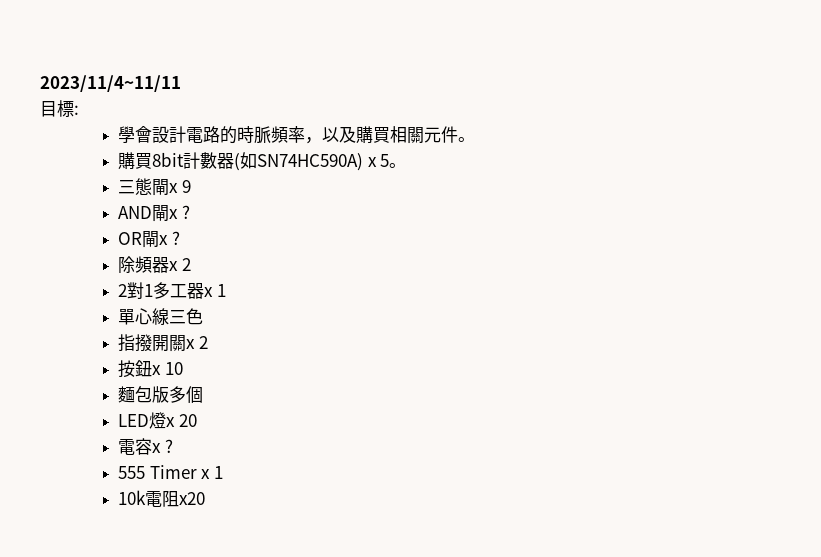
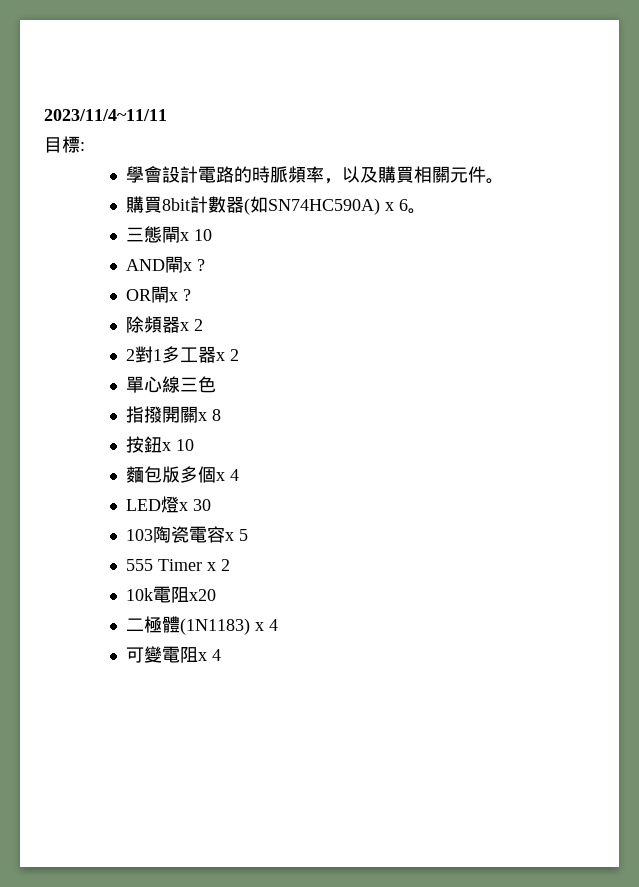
[380,154,390,167] 5 -> [399,199,409,211] 6
[181,180,191,193] 9 -> [194,229,213,241] 10
[216,284,226,297] 1 -> [230,349,240,361] 2
[198,336,208,349] 2 -> [212,409,222,421] 8
(203, 394) none -> [216,469,240,481] x 4
[178,414,197,427] 20 // -> [193,499,212,511] [126,526,190,543] 30 // 103陶瓷
[164,439,173,453] ? -> [239,529,249,541] 5
[213,466,223,479] 1 -> [221,559,231,571] 2
(205, 498) none -> [126,616,279,635] [126,646,222,663] // 二極體(1N1183) x 4 // 可變電阻x 4

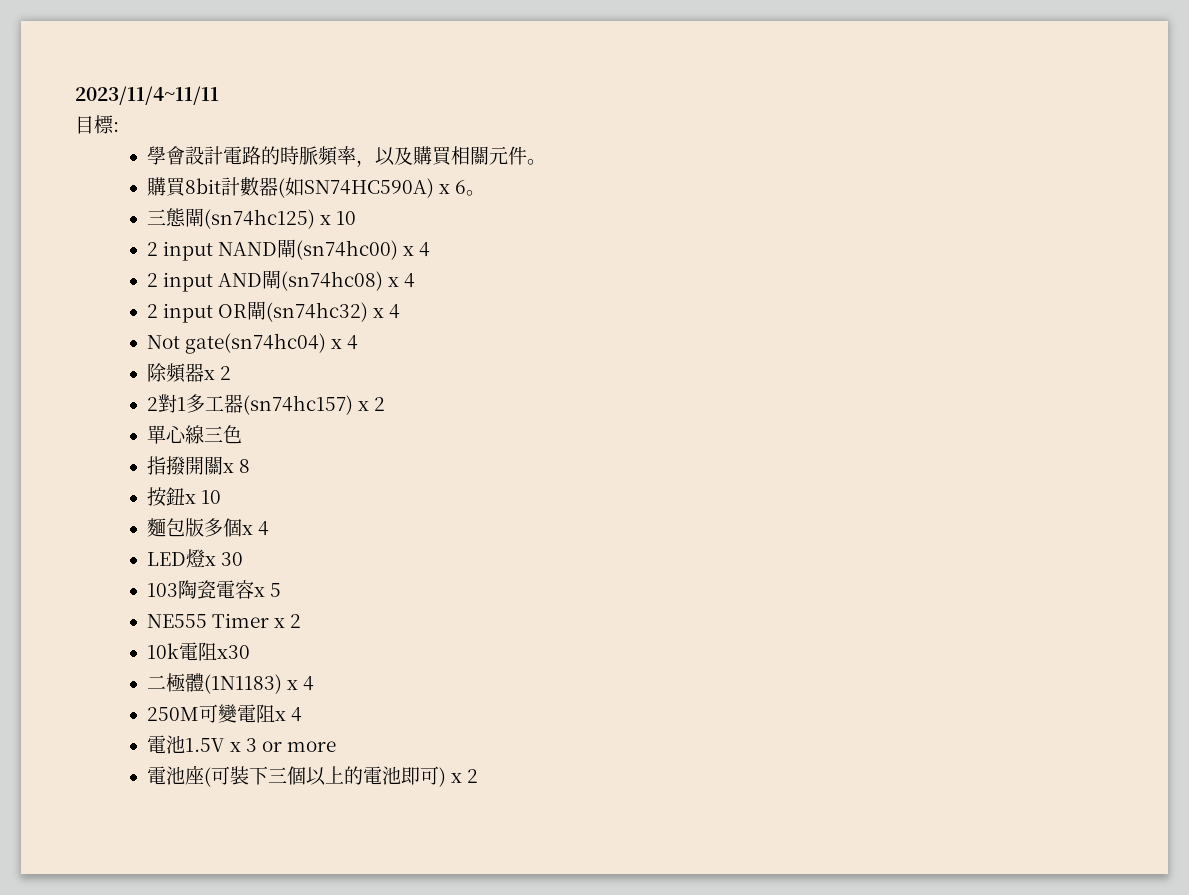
[180,229,213,241] [126,256,206,273] [126,286,192,303] x 10 // AND閘x ? // OR閘x ? -> [203,209,357,229] [146,239,431,261] [146,270,416,292] [146,301,401,323] [146,333,359,354] (sn74hc125) x 10 // 2 input NAND閘(sn74hc00) x 4 // 2 input AND閘(sn74hc08) x 4 // 2 input OR閘(sn74hc32) x 4 // Not gate(sn74hc04) x 4
(217, 354) none -> [242,395,353,415] (sn74hc157)
[126,559,154,571] 555 -> [146,614,207,628] NE555
[189,589,217,601] x20 -> [216,645,250,659] x30
(279, 625) none -> [146,707,199,721] 250M
(222, 655) none -> [146,735,337,754] [146,765,479,787] // 電池1.5V x 3 or more // 電池座(可裝下三個以上的電池即可) x 2

